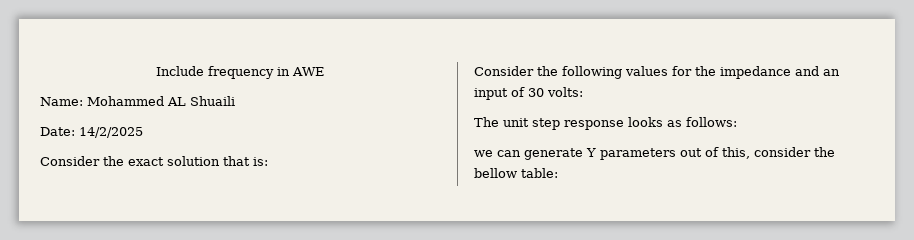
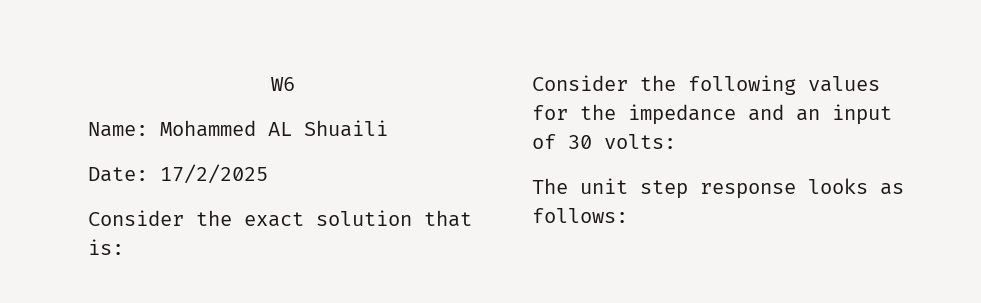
[156,66,324,79] Include frequency in AWE -> [271,77,295,91] W6
[79,127,143,138] 14/2/2025 -> [160,164,268,184] 17/2/2025
[474,147,835,160] [474,168,558,178] // we can generate Y parameters out of this, consider the bellow table: -> (628, 215) none

